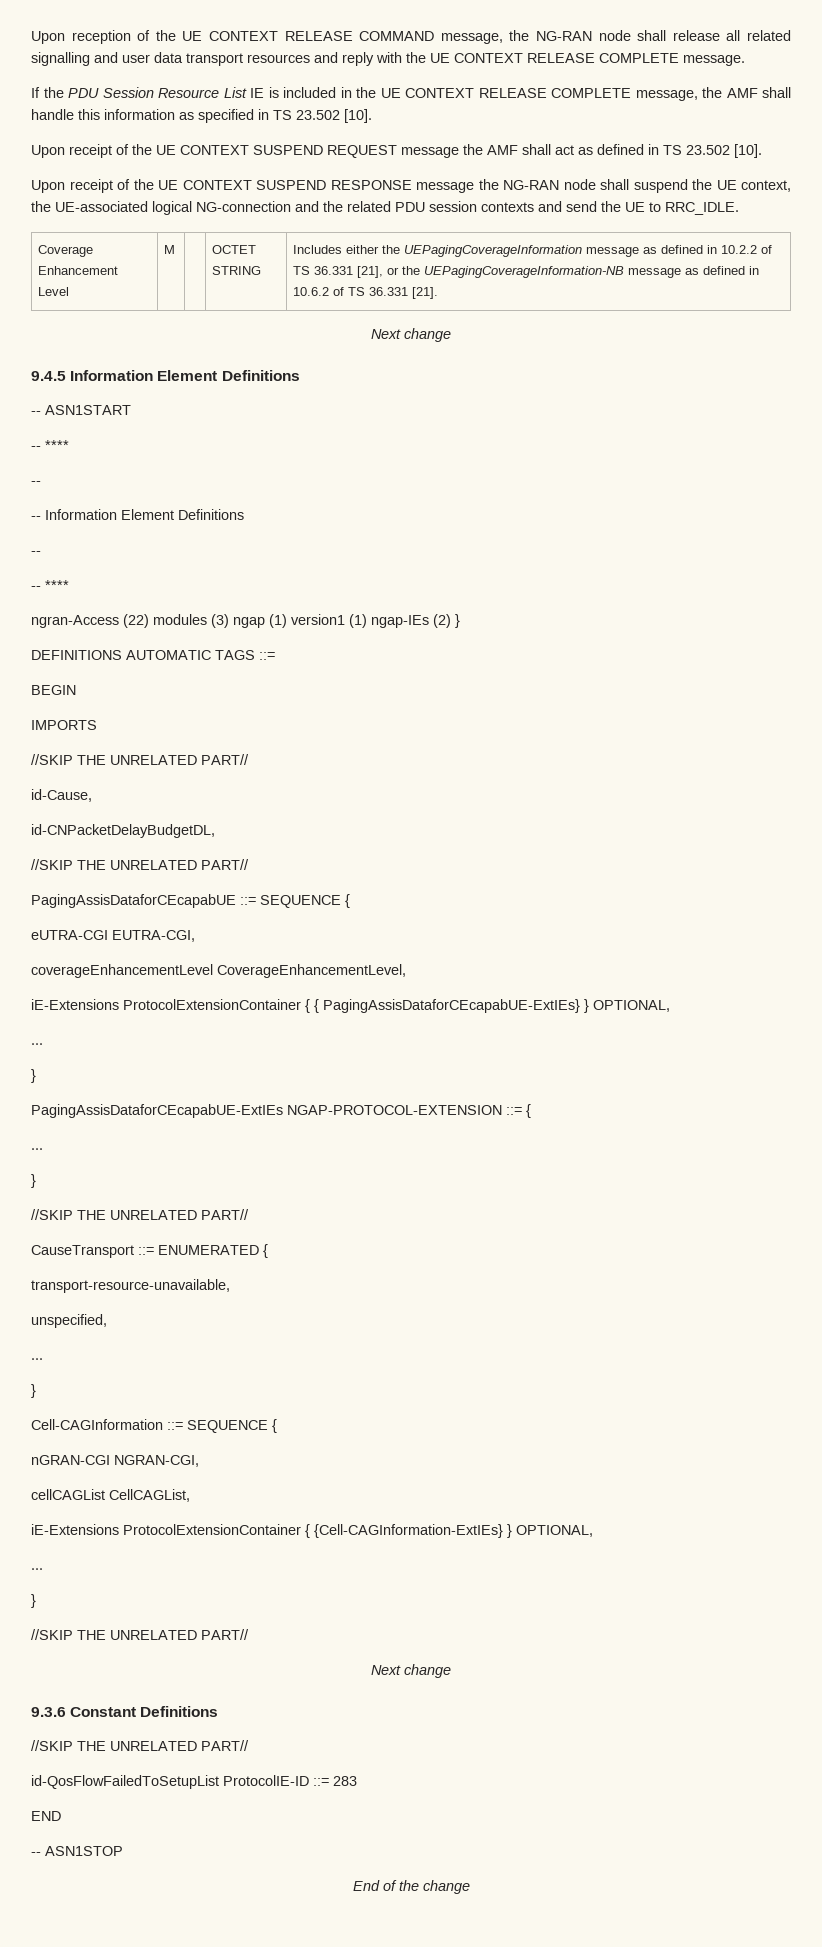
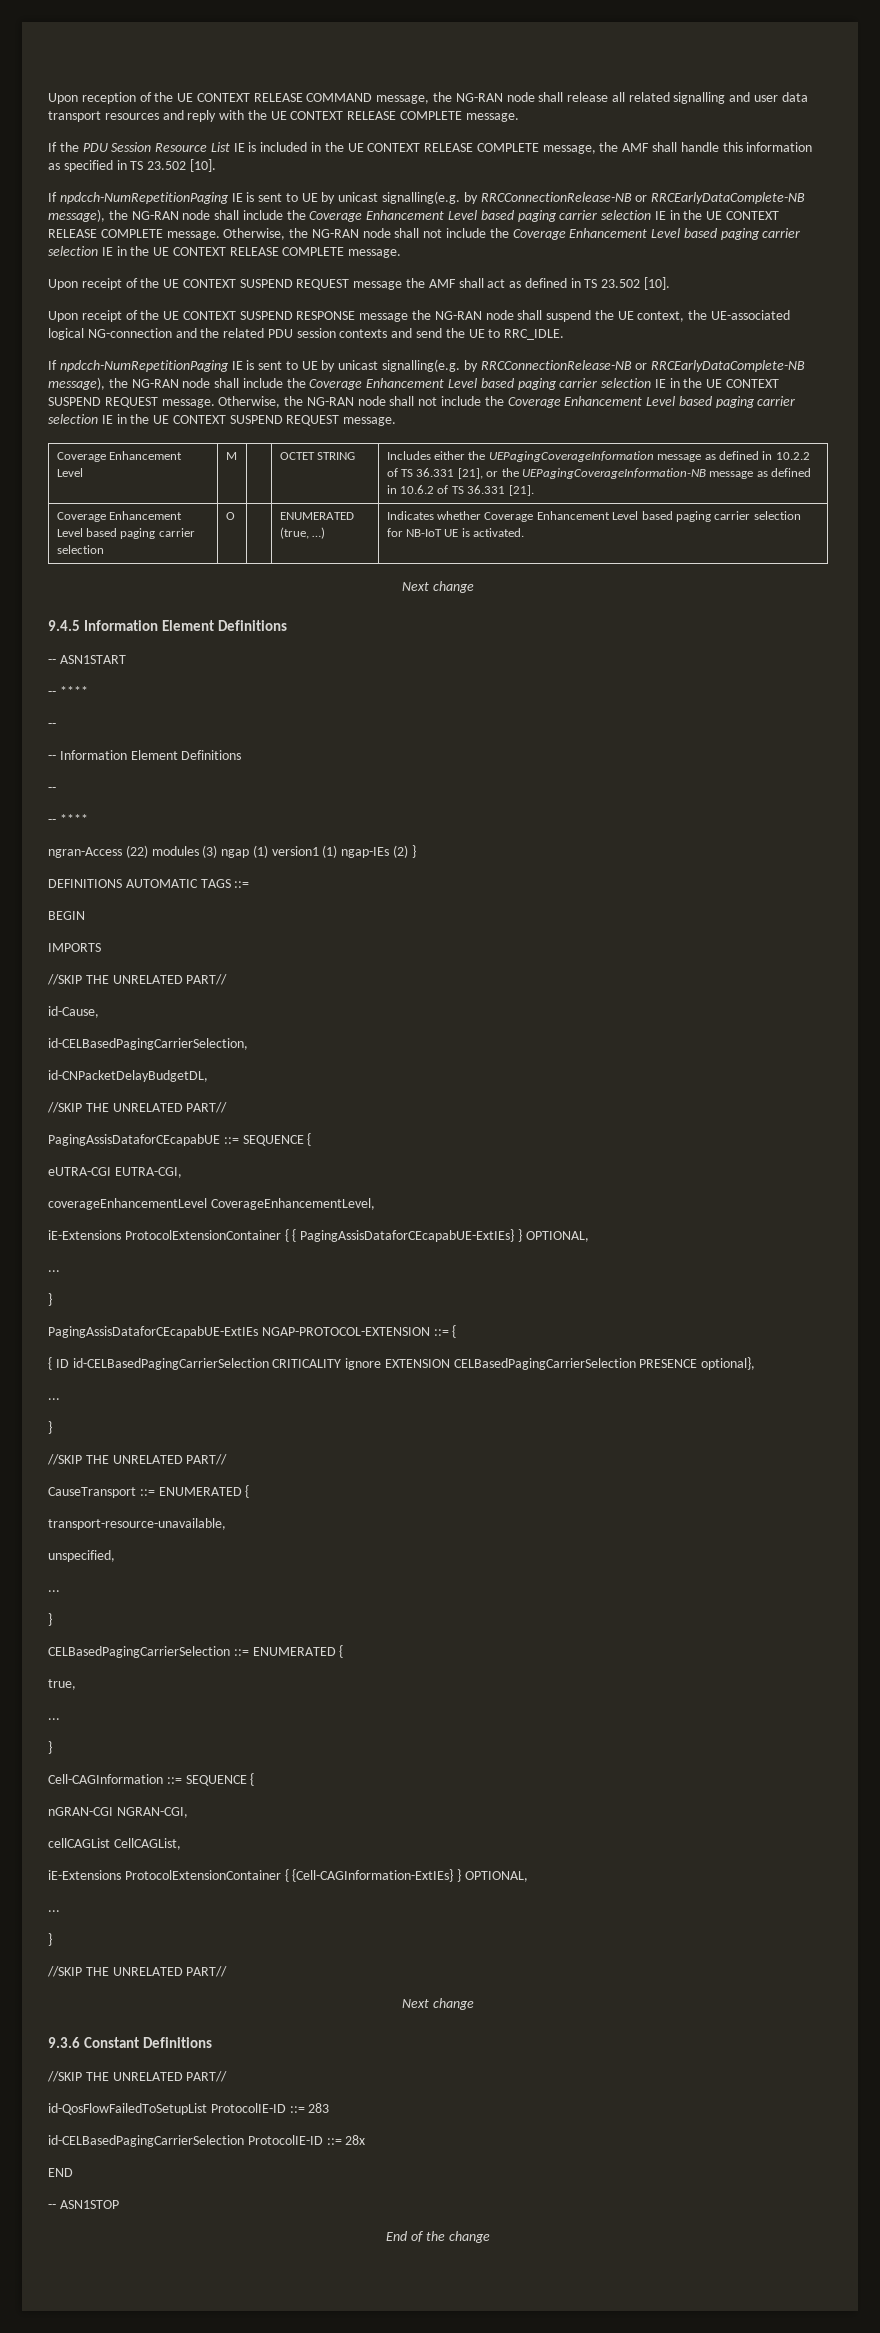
(372, 116) none -> [48,191,806,204] [48,209,780,222] [48,228,801,240] [48,246,402,258] // If npdcch-NumRepetitionPaging IE is sent to UE by unicast signalling(e.g. by RRCConnectionRelease-NB or RRCEarlyDataComplete-NB message), the NG-RAN node shall include the Coverage Enhancement Level based paging carrier selection IE in the UE CONTEXT RELEASE COMPLETE message. Otherwise, the NG-RAN node shall not include the Coverage Enhancement Level based paging carrier selection IE in the UE CONTEXT RELEASE COMPLETE message.
(739, 208) none -> [48,359,806,372] [48,377,780,390] [48,396,796,408] [48,414,397,426] // If npdcch-NumRepetitionPaging IE is sent to UE by unicast signalling(e.g. by RRCConnectionRelease-NB or RRCEarlyDataComplete-NB message), the NG-RAN node shall include the Coverage Enhancement Level based paging carrier selection IE in the UE CONTEXT SUSPEND REQUEST message. Otherwise, the NG-RAN node shall not include the Coverage Enhancement Level based paging carrier selection IE in the UE CONTEXT SUSPEND REQUEST message.
(439, 293) none -> [56,511,183,522] [56,528,195,539] [56,545,104,554] [225,512,235,520] [279,512,354,520] [279,527,326,539] [386,511,801,522] [386,528,525,537] // Coverage Enhancement Level based paging carrier selection | O | | ENUMERATED (true, …) | Indicates whether Coverage Enhancement Level based paging carrier selection for NB-IoT UE is activated.
(92, 795) none -> [48,1038,248,1050] // id-CELBasedPagingCarrierSelection,
(531, 1111) none -> [48,1357,756,1370] // { ID id-CELBasedPagingCarrierSelection CRITICALITY ignore EXTENSION CELBasedPagingCarrierSelection PRESENCE optional},
(36, 1391) none -> [48,1645,344,1658] [48,1679,76,1690] [48,1718,60,1720] [48,1741,52,1754] // CELBasedPagingCarrierSelection ::= ENUMERATED { // true, // ... // }
(357, 1781) none -> [48,2135,366,2147] // id-CELBasedPagingCarrierSelection ProtocolIE-ID ::= 28x

